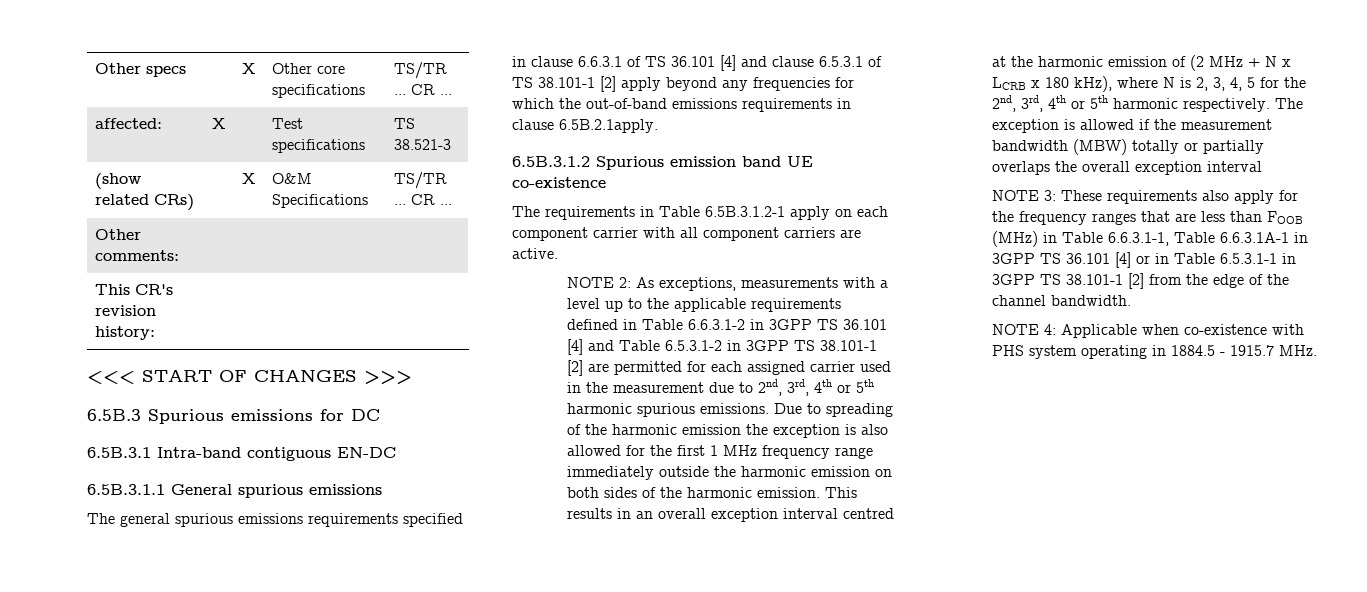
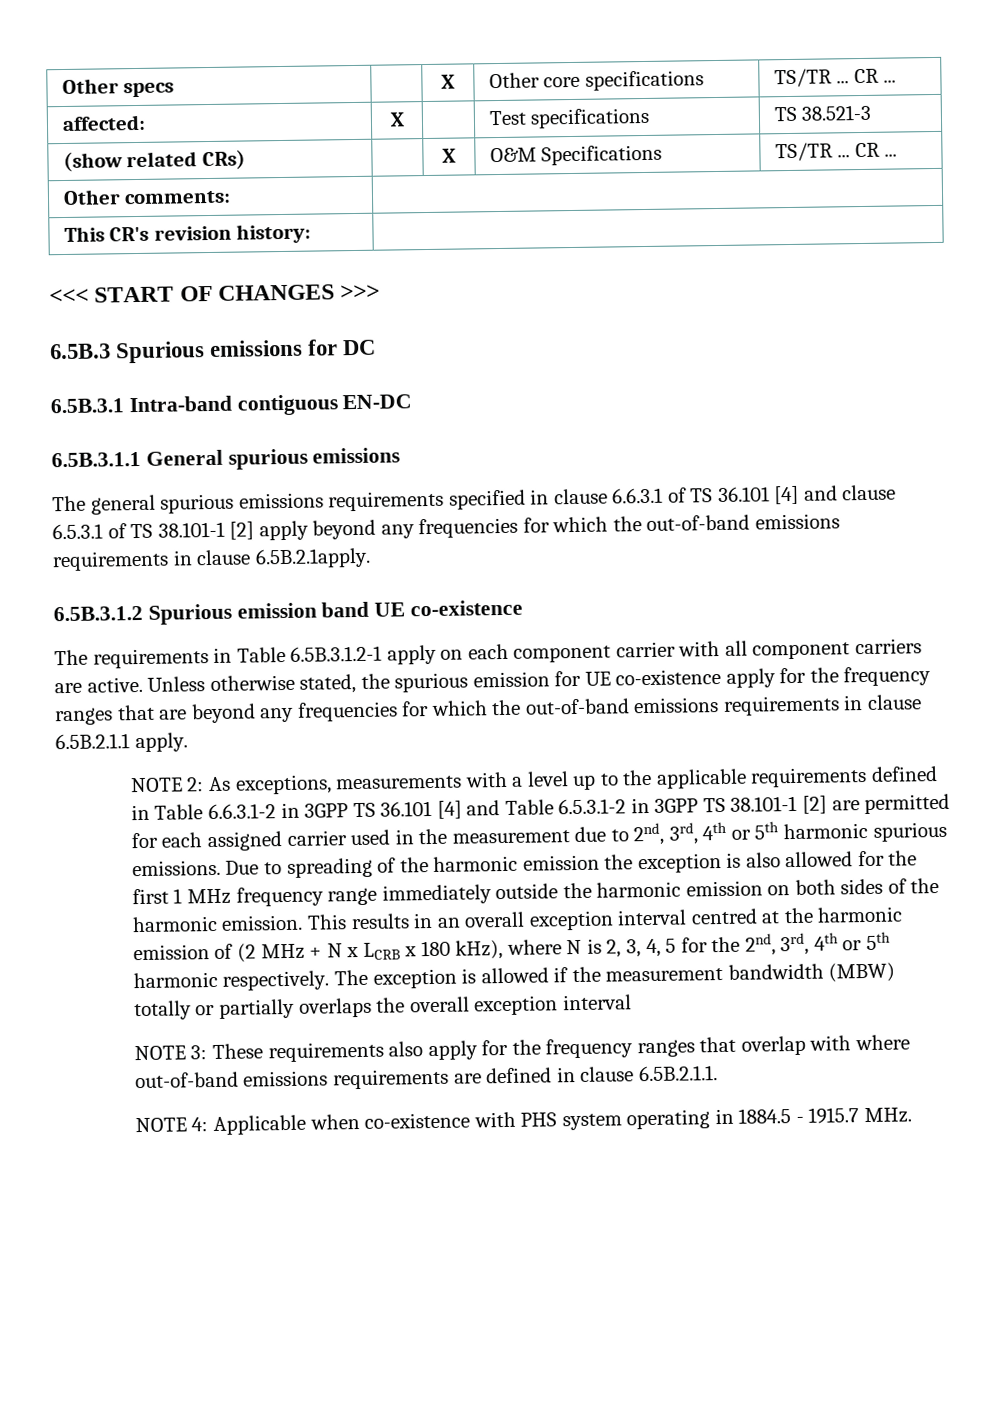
(558, 253) none -> [147,666,932,694] [55,694,922,726] [55,732,188,753] Unless otherwise stated, the spurious emission for UE co-existence apply for the frequency ranges that are beyond any frequencies for which the out-of-band emissions requirements in clause 6.5B.2.1.1 apply.
[1174,211,1303,224] [991,231,1308,247] [991,252,1296,268] [991,273,1289,289] [991,295,1131,306] are less than FOOB (MHz) in Table 6.6.3.1-1, Table 6.6.3.1A-1 in 3GPP TS 36.101 [4] or in Table 6.5.3.1-1 in 3GPP TS 38.101-1 [2] from the edge of the channel bandwidth. -> [740,1034,910,1056] [134,1065,718,1090] overlap with where out-of-band emissions requirements are defined in clause 6.5B.2.1.1.

